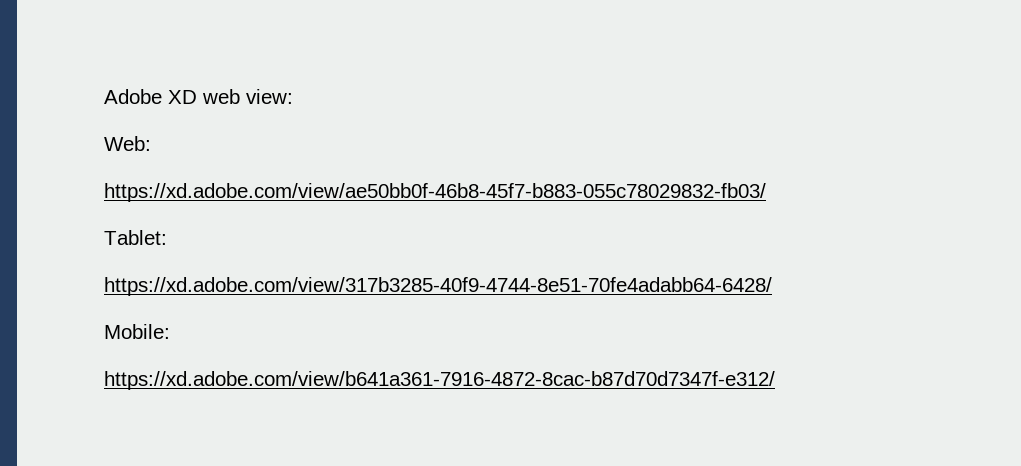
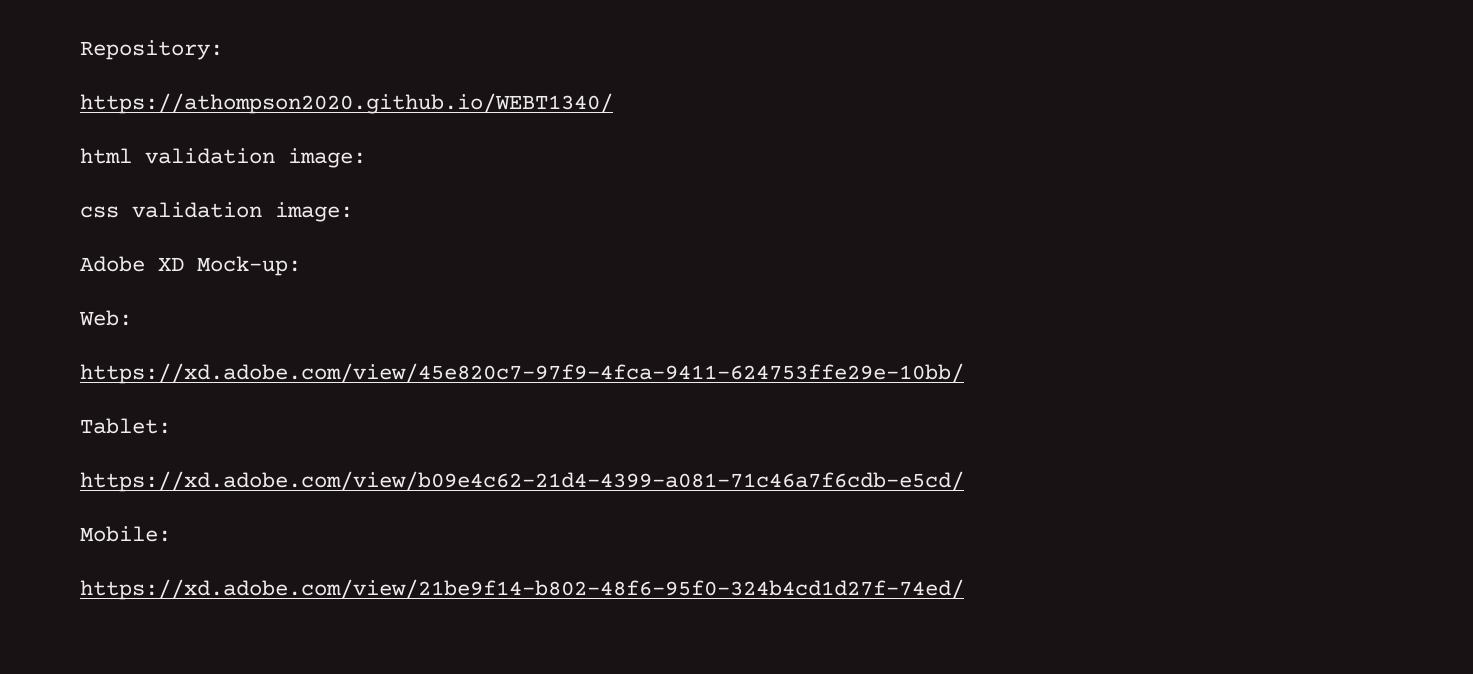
[104,89,293,104] Adobe XD web view: -> [80,40,223,60] [80,93,613,114] [80,148,366,168] [80,202,353,222] [80,256,301,276] Repository: // https://athompson2020.github.io/WEBT1340/ // html validation image: // css validation image: // Adobe XD Mock-up:
[104,183,766,202] https://xd.adobe.com/view/ae50bb0f-46b8-45f7-b883-055c78029832-fb03/ -> [80,363,964,384] https://xd.adobe.com/view/45e820c7-97f9-4fca-9411-624753ffe29e-10bb/
[104,277,772,296] https://xd.adobe.com/view/317b3285-40f9-4744-8e51-70fe4adabb64-6428/ -> [80,471,964,492] https://xd.adobe.com/view/b09e4c62-21d4-4399-a081-71c46a7f6cdb-e5cd/
[104,371,775,390] https://xd.adobe.com/view/b641a361-7916-4872-8cac-b87d70d7347f-e312/ -> [80,579,964,600] https://xd.adobe.com/view/21be9f14-b802-48f6-95f0-324b4cd1d27f-74ed/

